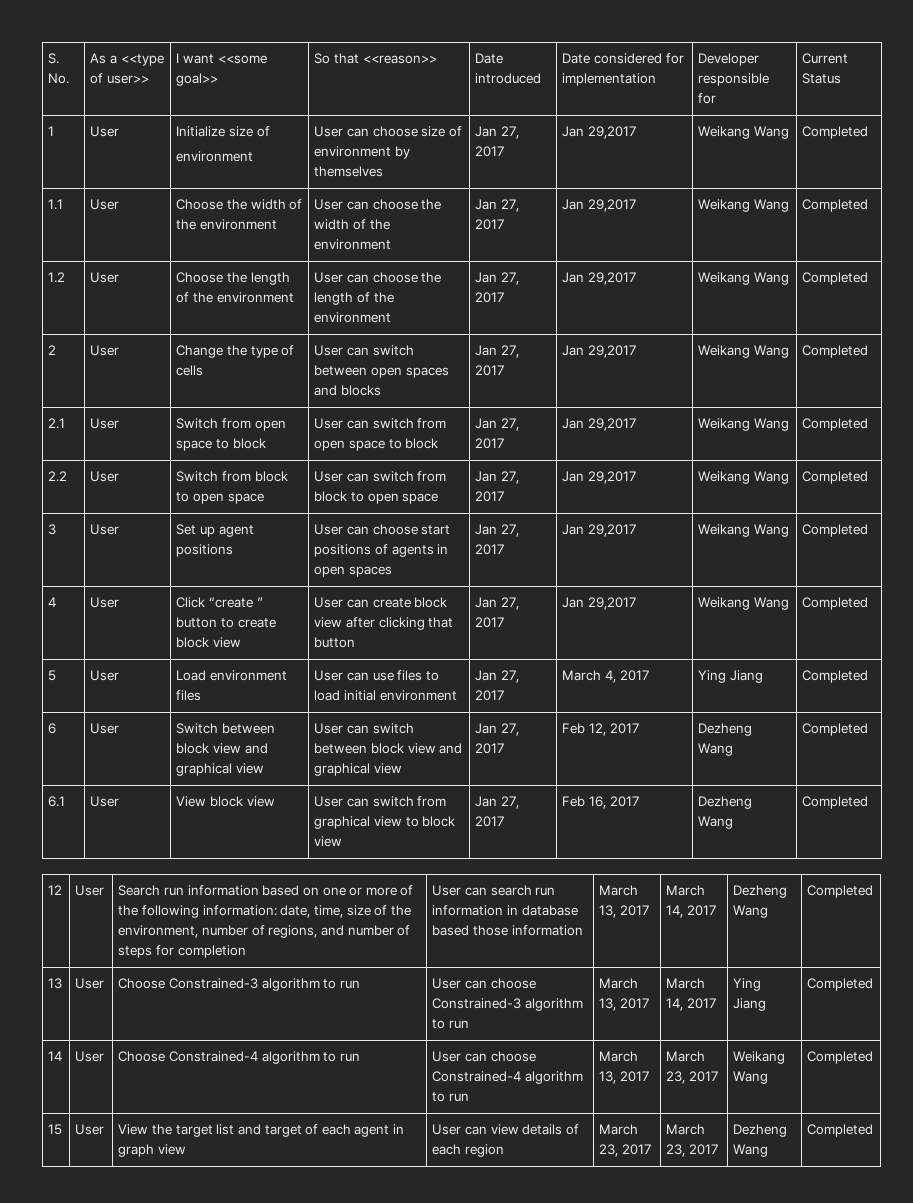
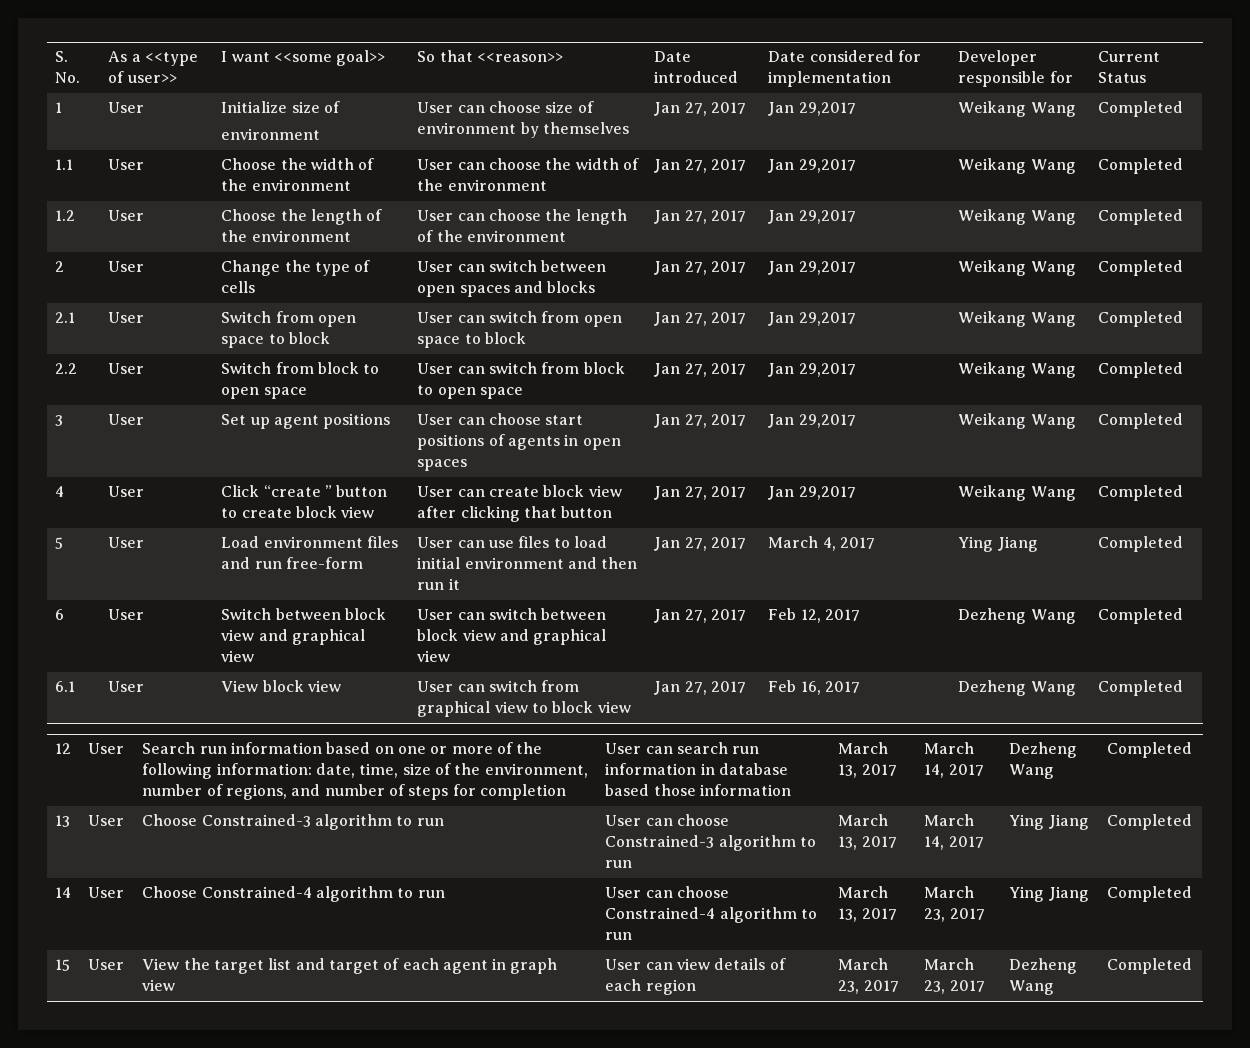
(202, 695) none -> [221,557,363,569] and run free-form
(457, 695) none -> [567,557,638,569] [417,578,460,590] and then run it
[733,1051,786,1064] [733,1071,769,1084] Weikang Wang -> [1009,886,1089,902] Ying Jiang

